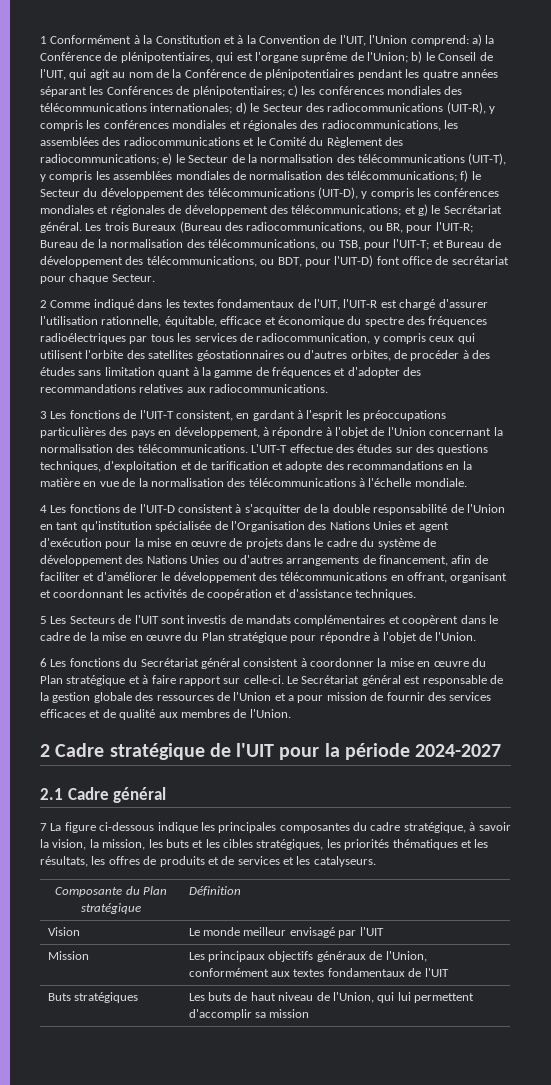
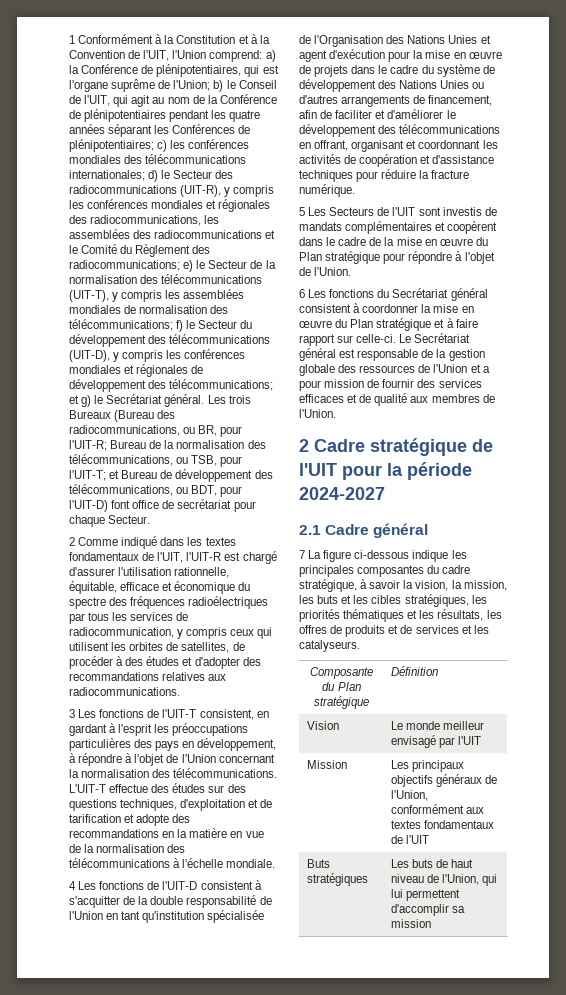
[85,350,391,361] l'orbite des satellites géostationnaires ou d'autres orbites, -> [111,642,230,653] les orbites de satellites,
[78,367,331,378] sans limitation quant à la gamme de fréquences -> (180, 661) none
[355,589,416,600] techniques. -> [299,169,470,182] [299,184,355,197] techniques pour réduire la fracture numérique.

